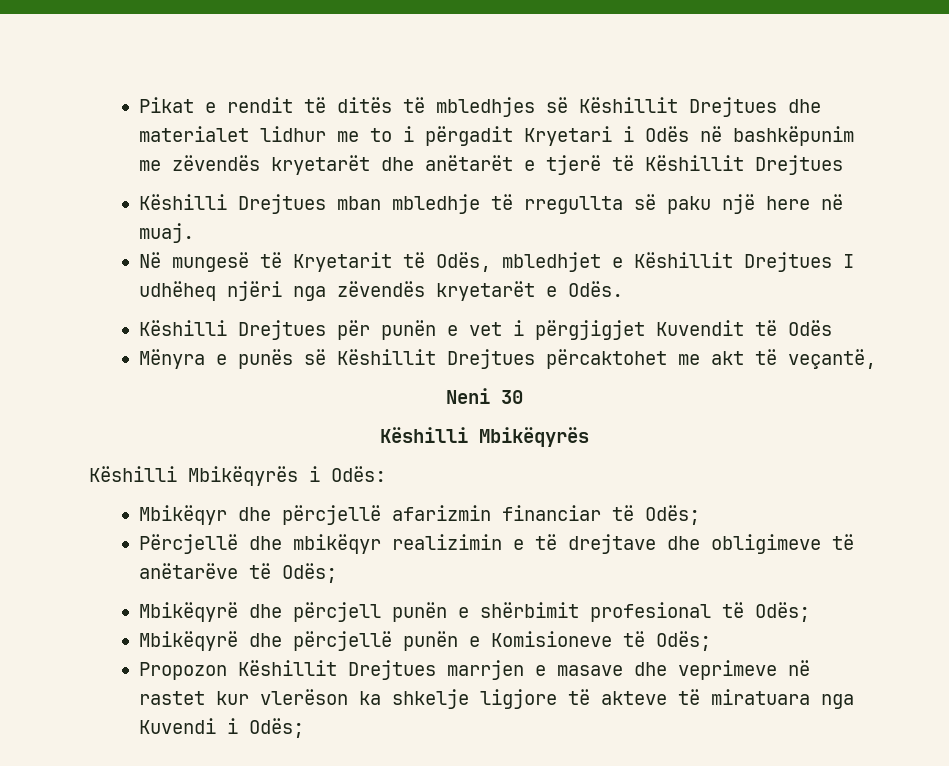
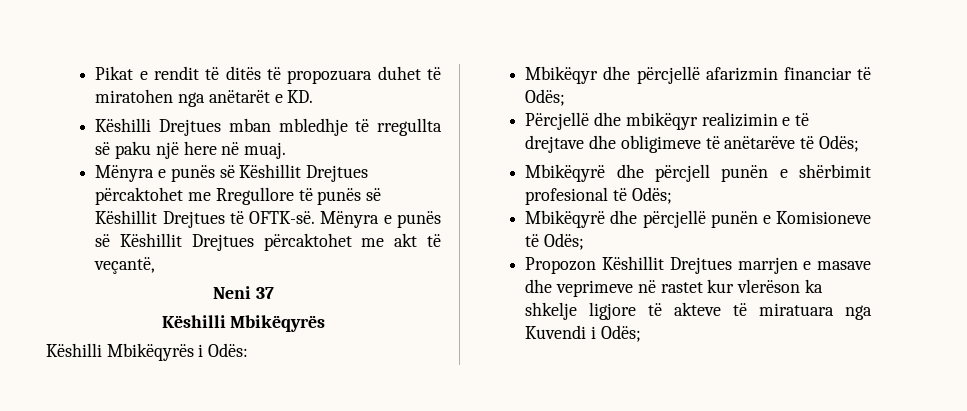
[435,97,821,117] [138,126,854,146] [138,155,843,175] mbledhjes së Këshillit Drejtues dhe materialet lidhur me to i përgadit Kryetari i Odës në bashkëpunim me zëvendës kryetarët dhe anëtarët e tjerë të Këshillit Drejtues -> [287,66,441,84] [95,89,314,107] propozuara duhet të miratohen nga anëtarët e KD.
[138,252,854,272] [138,281,623,301] [138,320,832,340] Në mungesë të Kryetarit të Odës, mbledhjet e Këshillit Drejtues I udhëheq njëri nga zëvendës kryetarët e Odës. // Këshilli Drejtues për punën e vet i përgjigjet Kuvendit të Odës // -> [95,164,368,182] [95,187,381,205] [95,210,316,228] Mënyra e punës së Këshillit Drejtues përcaktohet me Rregullore të punës së Këshillit Drejtues të OFTK-së.
[500,390,523,404] 30 -> [255,287,274,299] 37

